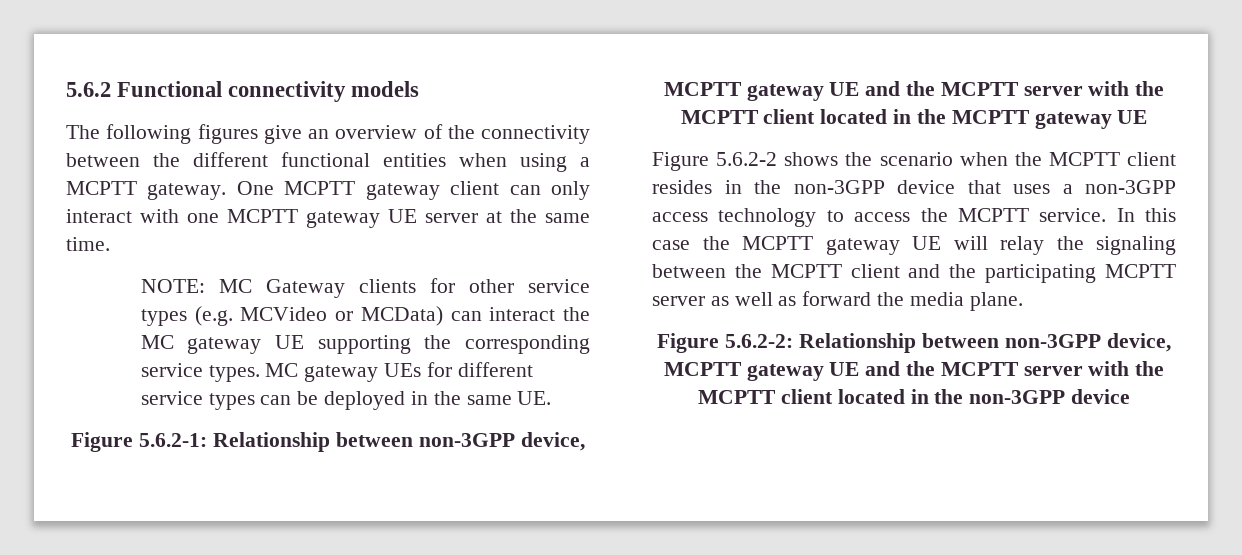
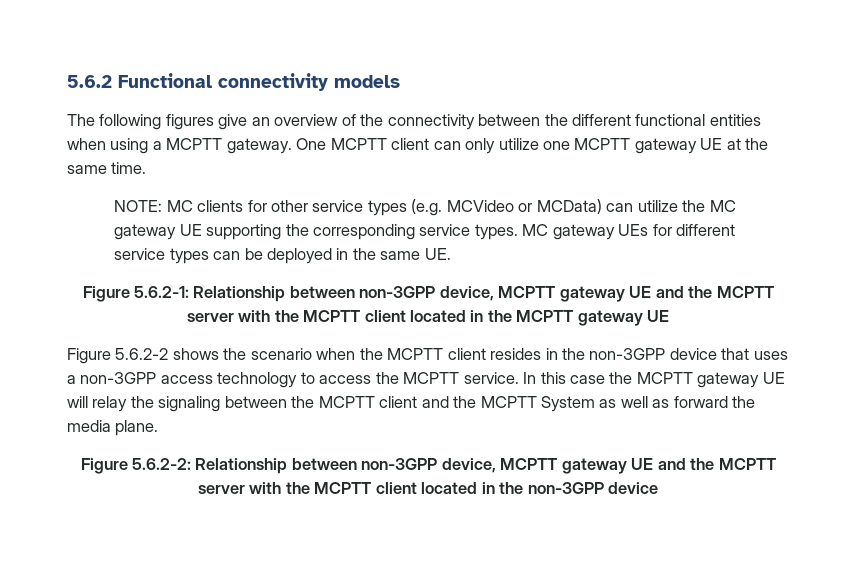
[365,183,440,200] gateway -> (387, 144) none
[66,209,179,223] interact with -> [498,138,539,150] utilize
[425,213,478,223] server -> (723, 144) none
[265,279,345,298] Gateway -> (193, 206) none
[489,307,556,321] interact -> [637,200,678,212] utilize
[985,264,1176,283] [652,296,705,306] participating MCPTT server -> [480,396,596,412] MCPTT System

